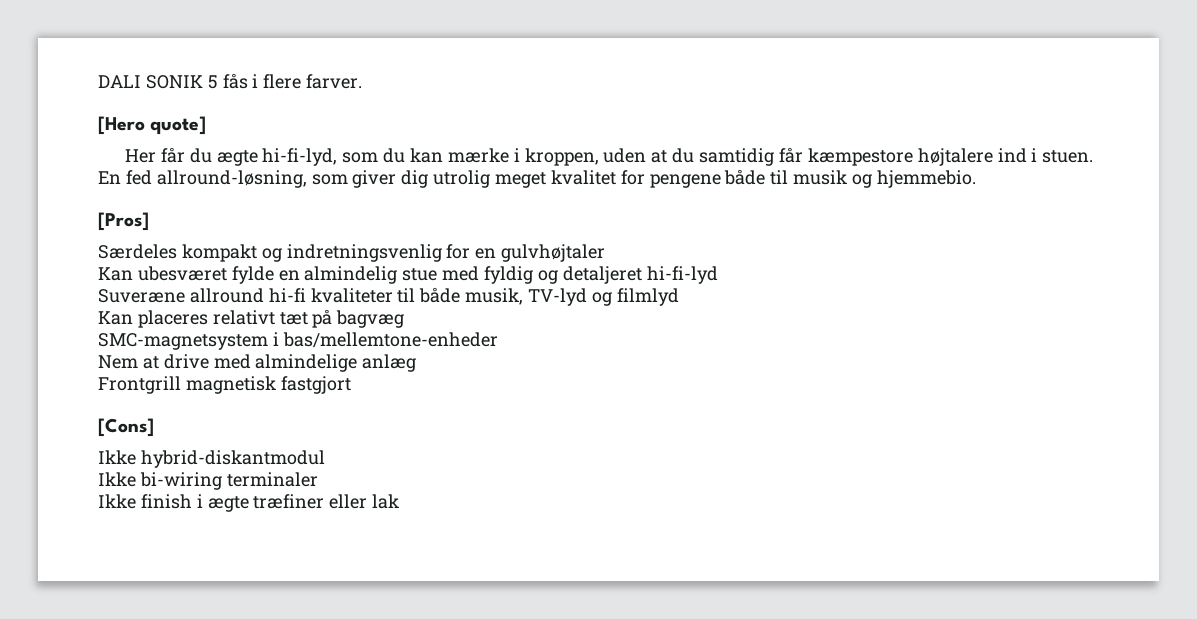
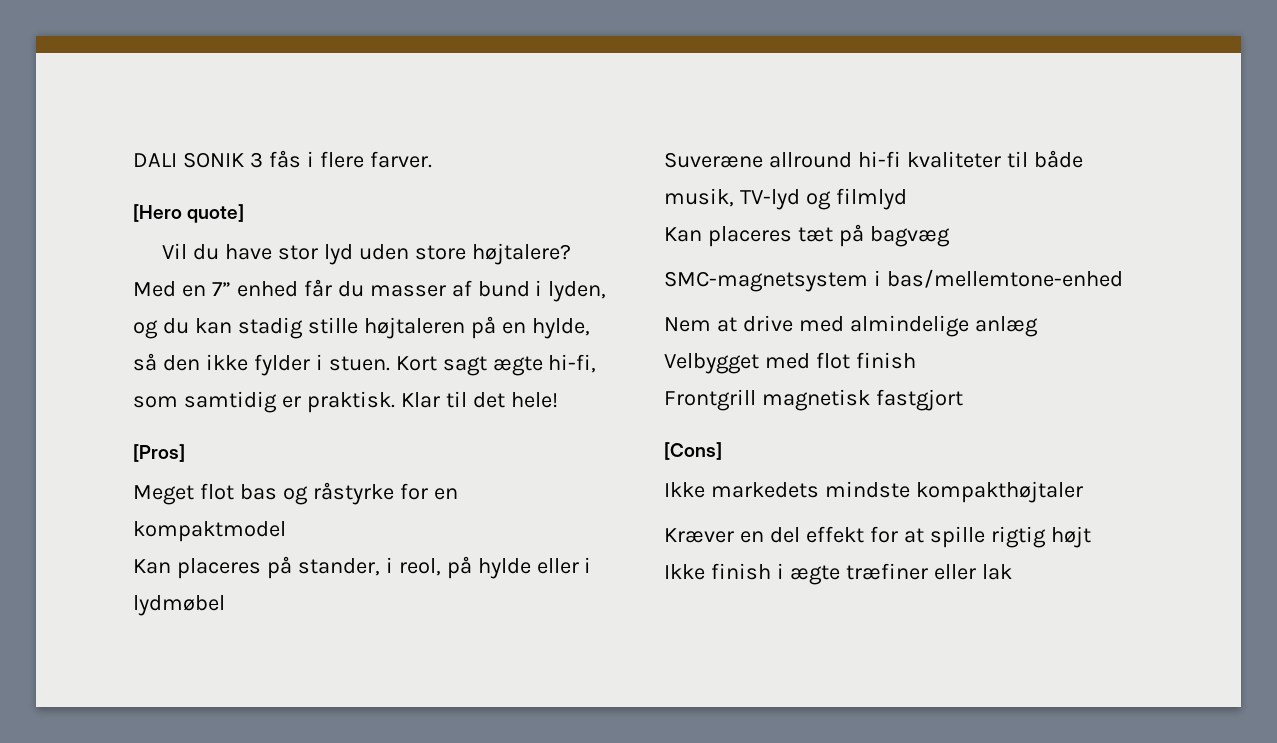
[207,75,218,89] 5 -> [249,152,263,168] 3
[125,147,1094,166] [98,169,976,188] [98,212,149,231] [98,244,442,262] Her får du ægte hi-fi-lyd, som du kan mærke i kroppen, uden at du samtidig får kæmpestore højtalere ind i stuen. En fed allround-løsning, som giver dig utrolig meget kvalitet for pengene både til musik og hjemmebio. // [Pros] // Særdeles kompakt og indretningsvenlig -> [162,243,572,265] [133,279,607,302] [133,316,590,339] [133,353,597,376] [133,391,558,413] [133,444,185,462] [133,482,394,505] Vil du have stor lyd uden store højtalere? Med en 7” enhed får du masser af bund i lyden, og du kan stadig stille højtaleren på en hylde, så den ikke fylder i stuen. Kort sagt ægte hi-fi, som samtidig er praktisk. Klar til det hele! // [Pros] // Meget flot bas og råstyrke
[501,244,606,262] [98,266,718,284] gulvhøjtaler // Kan ubesværet fylde en almindelig stue med fyldig og detaljeret hi-fi-lyd -> [133,521,286,542] [133,556,592,579] [133,595,225,616] kompaktmodel // Kan placeres på stander, i reol, på hylde eller i lydmøbel
[212,310,275,325] relativt -> (792, 236) none
[282,332,498,348] bas/mellemtone-enheder -> [886,269,1123,288] bas/mellemtone-enhed
(417, 363) none -> [664,352,916,374] // Velbygget med flot finish
[140,450,325,468] [98,472,318,490] hybrid-diskantmodul // Ikke bi-wiring terminaler -> [710,481,1083,503] [664,526,1091,548] markedets mindste kompakthøjtaler // Kræver en del effekt for at spille rigtig højt

